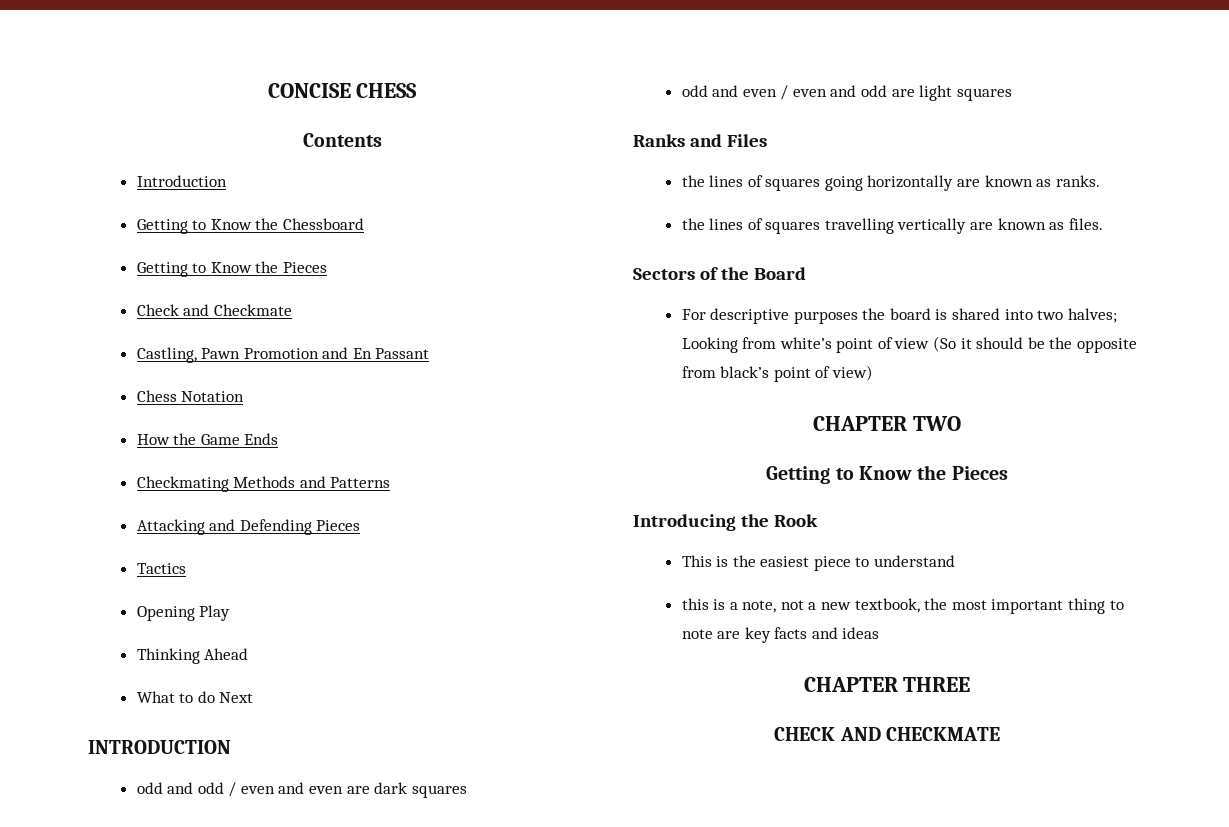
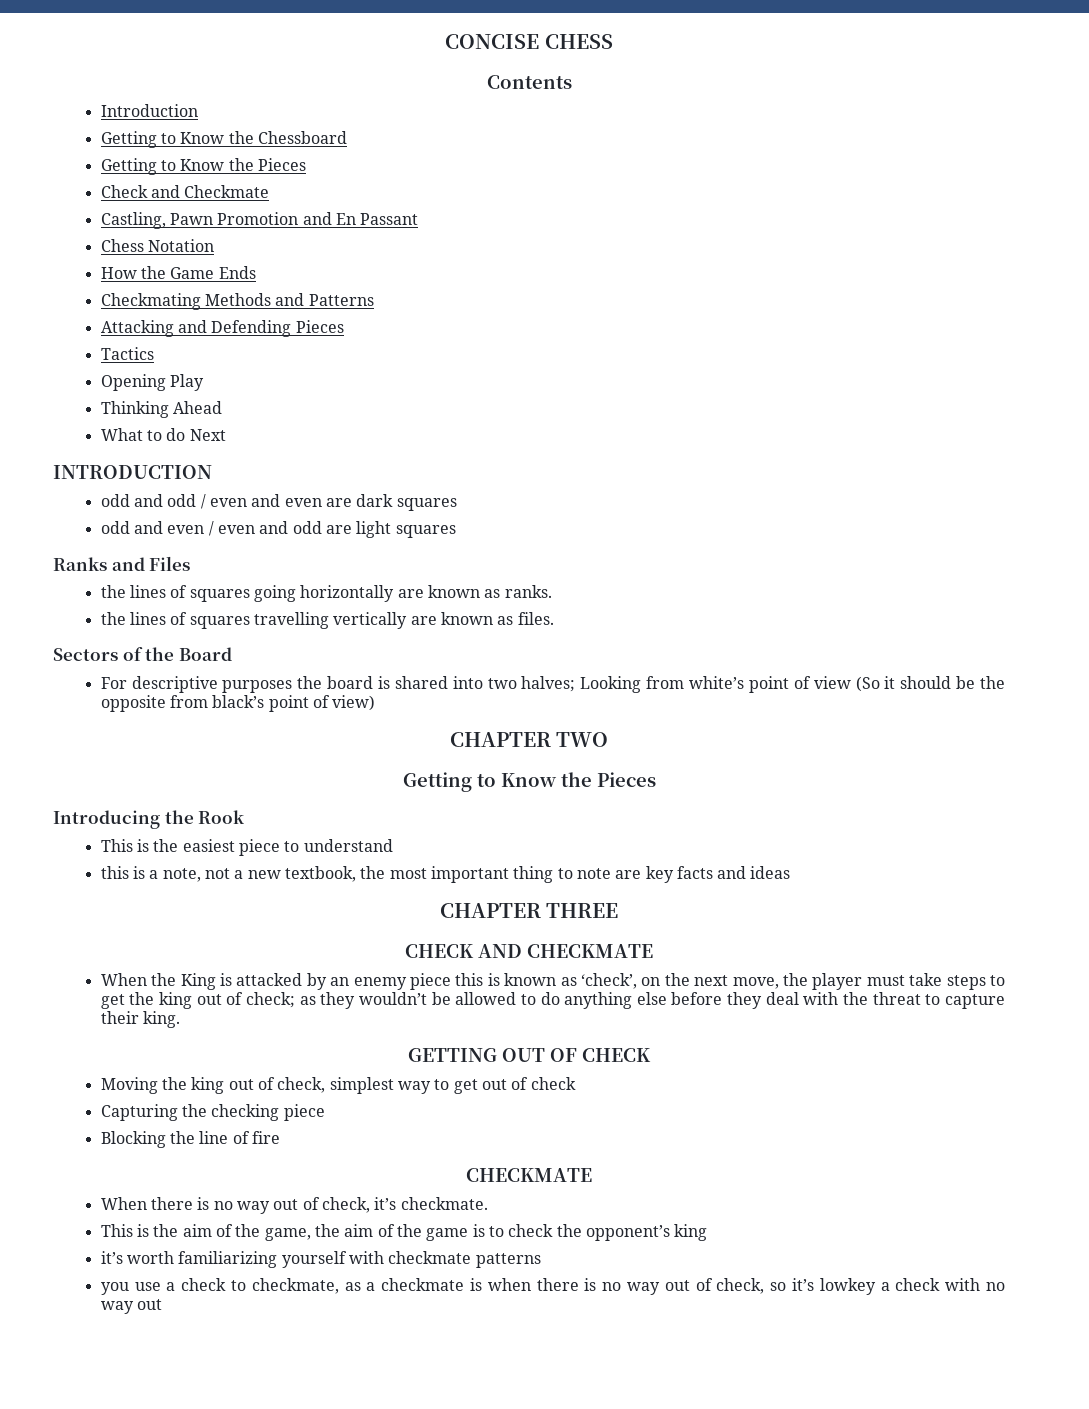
(1000, 734) none -> [100,973,1006,990] [100,992,1006,1009] [100,1011,181,1028] [408,1048,651,1062] [100,1077,576,1094] [100,1104,325,1121] [100,1131,280,1148] [466,1168,592,1182] [100,1197,488,1214] [100,1224,708,1241] [100,1251,541,1268] [100,1278,1006,1295] [100,1299,163,1314] // When the King is attacked by an enemy piece this is known as ‘check’, on the next move, the player must take steps to get the king out of check; as they wouldn’t be allowed to do anything else before they deal with the threat to capture their king. // GETTING OUT OF CHECK // Moving the king out of check, simplest way to get out of check // Capturing the checking piece // Blocking the line of fire // CHECKMATE // When there is no way out of check, it’s checkmate. // This is the aim of the game, the aim of the game is to check the opponent’s king // it’s worth familiarizing yourself with checkmate patterns // you use a check to checkmate, as a checkmate is when there is no way out of check, so it’s lowkey a check with no way out

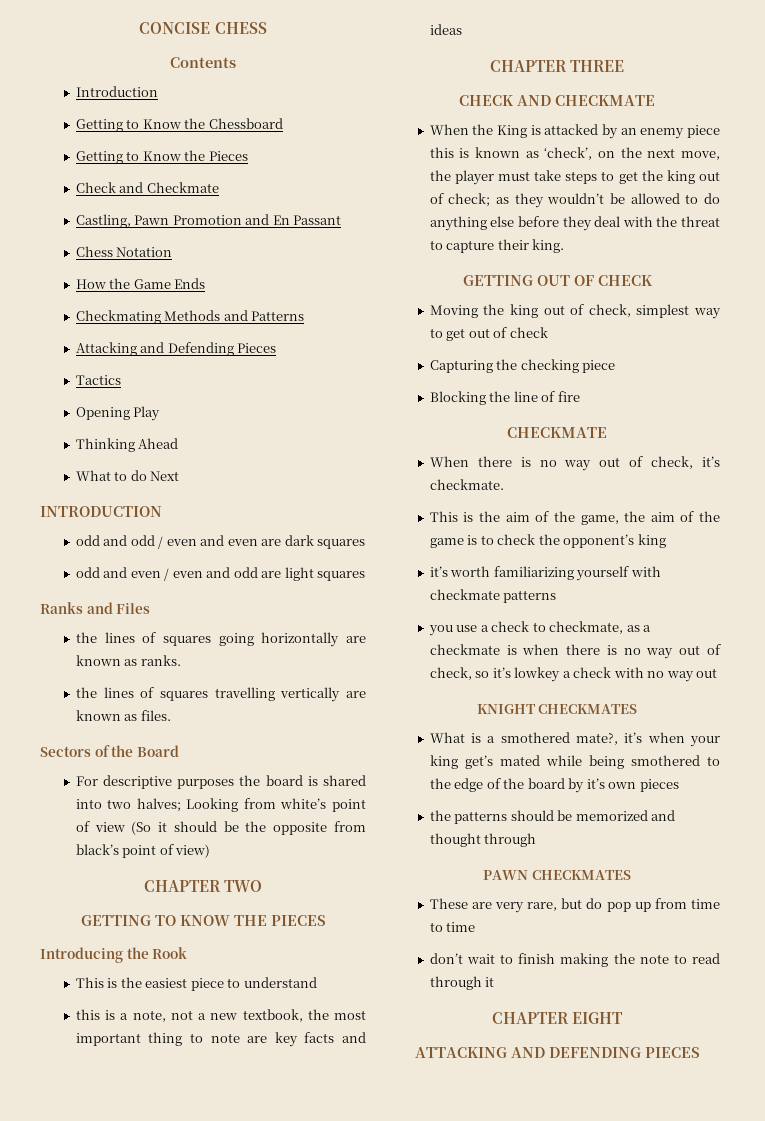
[402,772,656,792] Getting to Know the Pieces -> [80,915,326,926] GETTING TO KNOW THE PIECES
(163, 1304) none -> [476,704,638,714] [429,732,720,747] [429,755,720,769] [429,778,679,793] [429,810,676,824] [429,833,537,847] [483,870,631,880] [429,898,720,913] [429,922,476,932] [429,953,720,967] [429,976,495,990] [491,1012,624,1024] [414,1047,700,1058] // KNIGHT CHECKMATES // What is a smothered mate?, it’s when your king get’s mated while being smothered to the edge of the board by it’s own pieces // the patterns should be memorized and thought through // PAWN CHECKMATES // These are very rare, but do pop up from time to time // don’t wait to finish making the note to read through it // CHAPTER EIGHT // ATTACKING AND DEFENDING PIECES

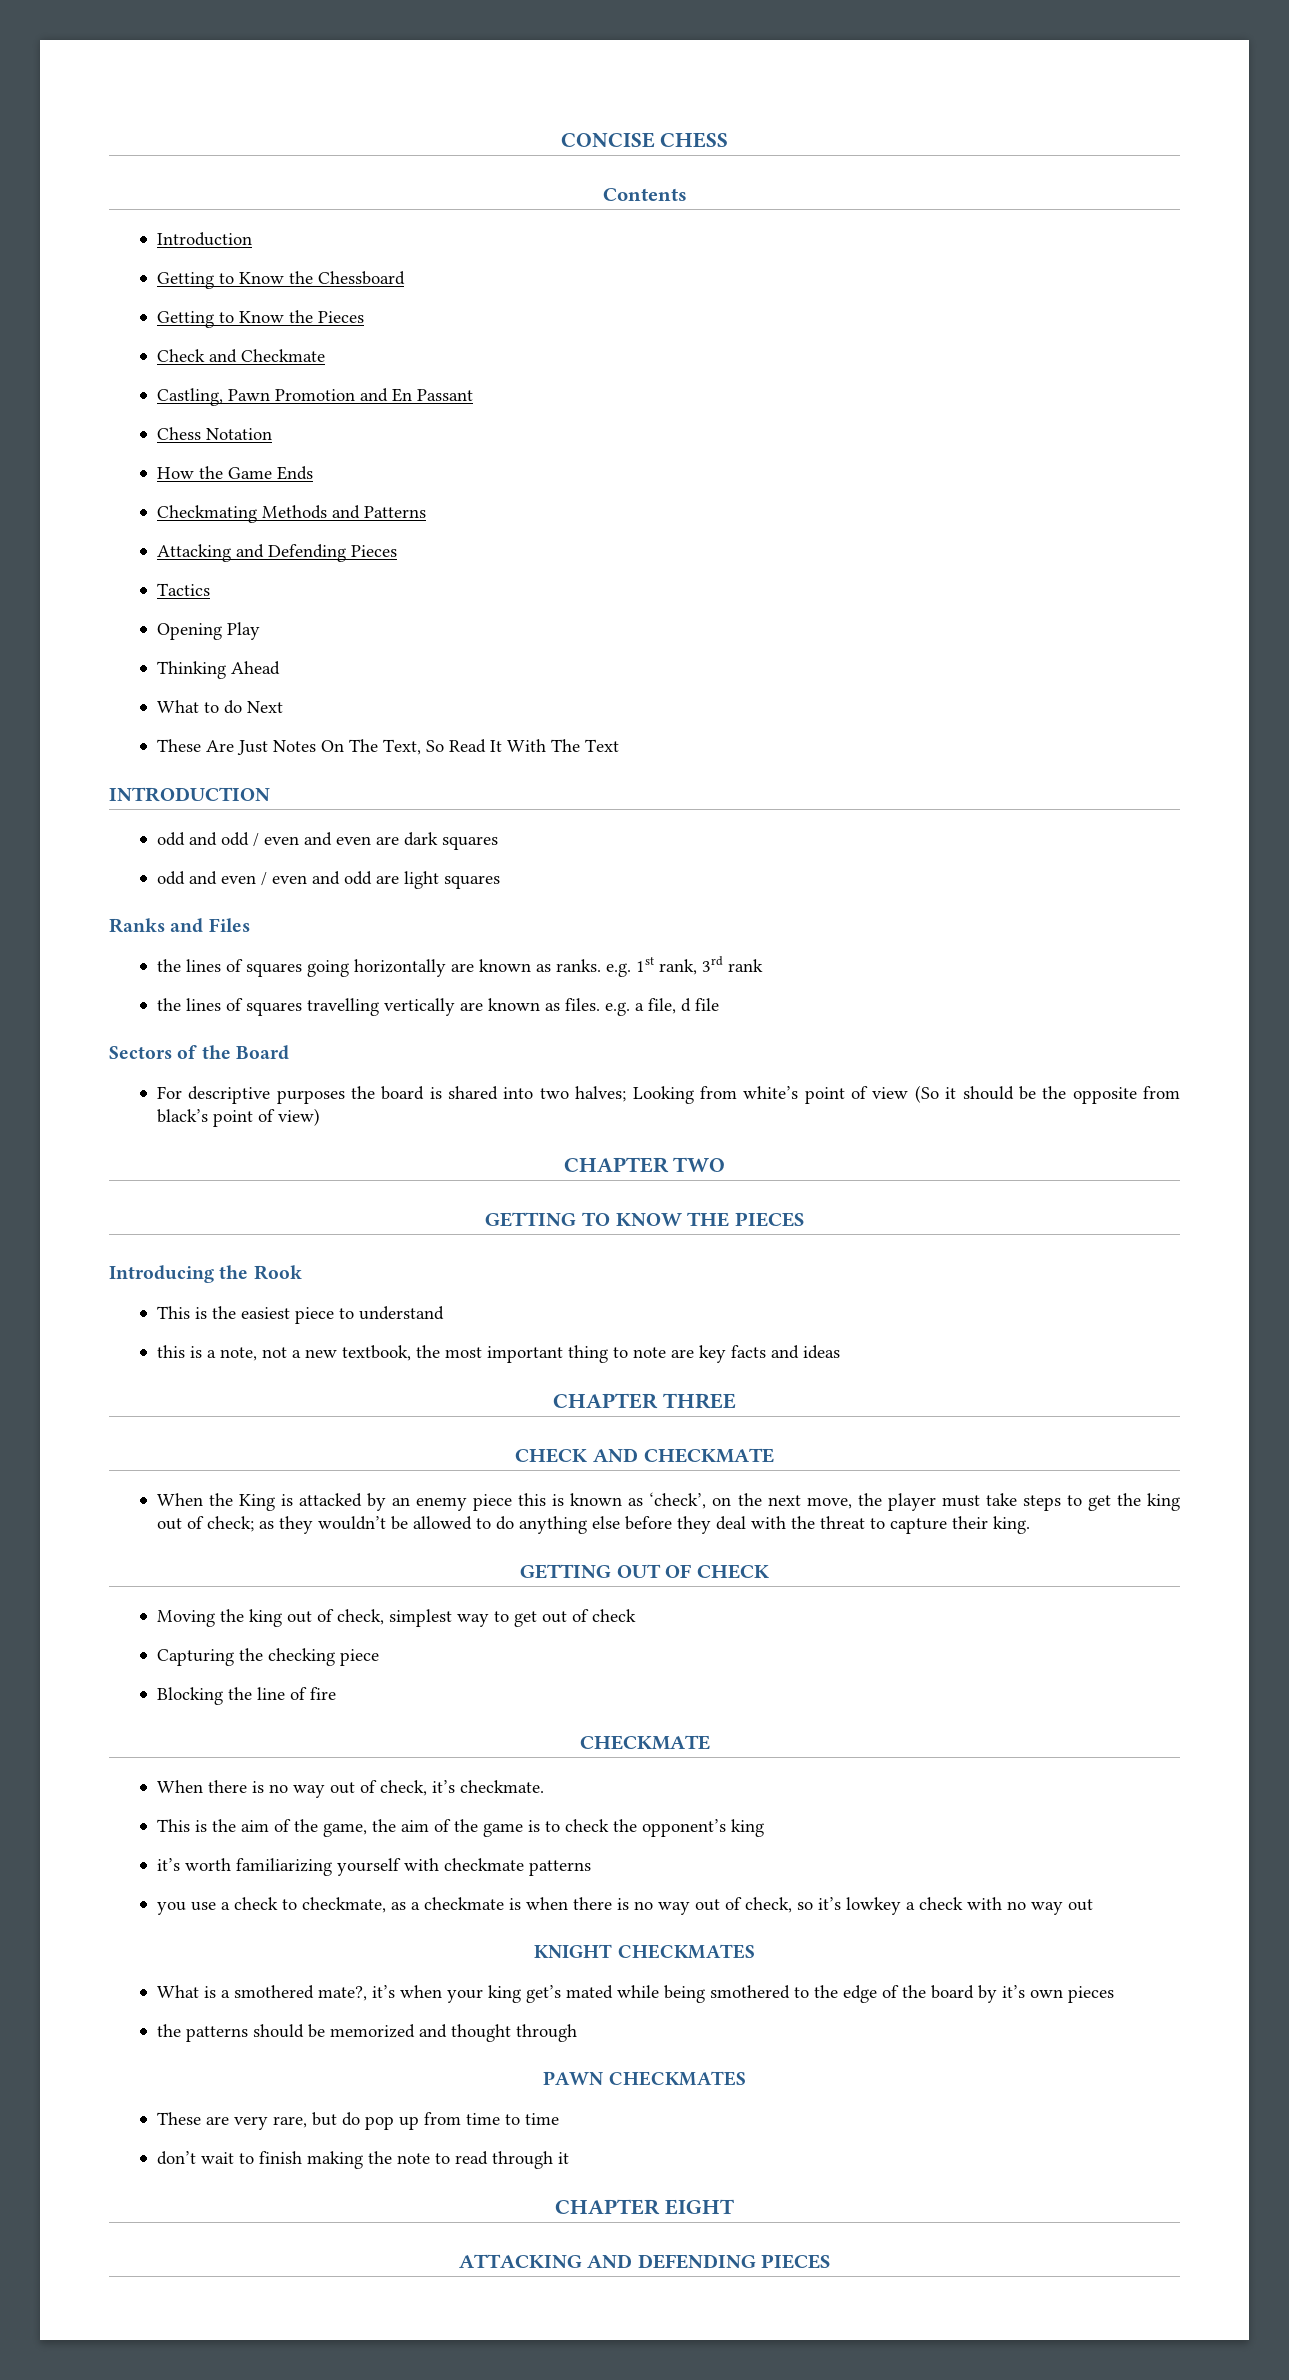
(180, 476) none -> [156,739,619,755] // These Are Just Notes On The Text, So Read It With The Text
(181, 660) none -> [605,956,763,977] e.g. 1st rank, 3rd rank
(171, 715) none -> [604,998,719,1016] e.g. a file, d file

